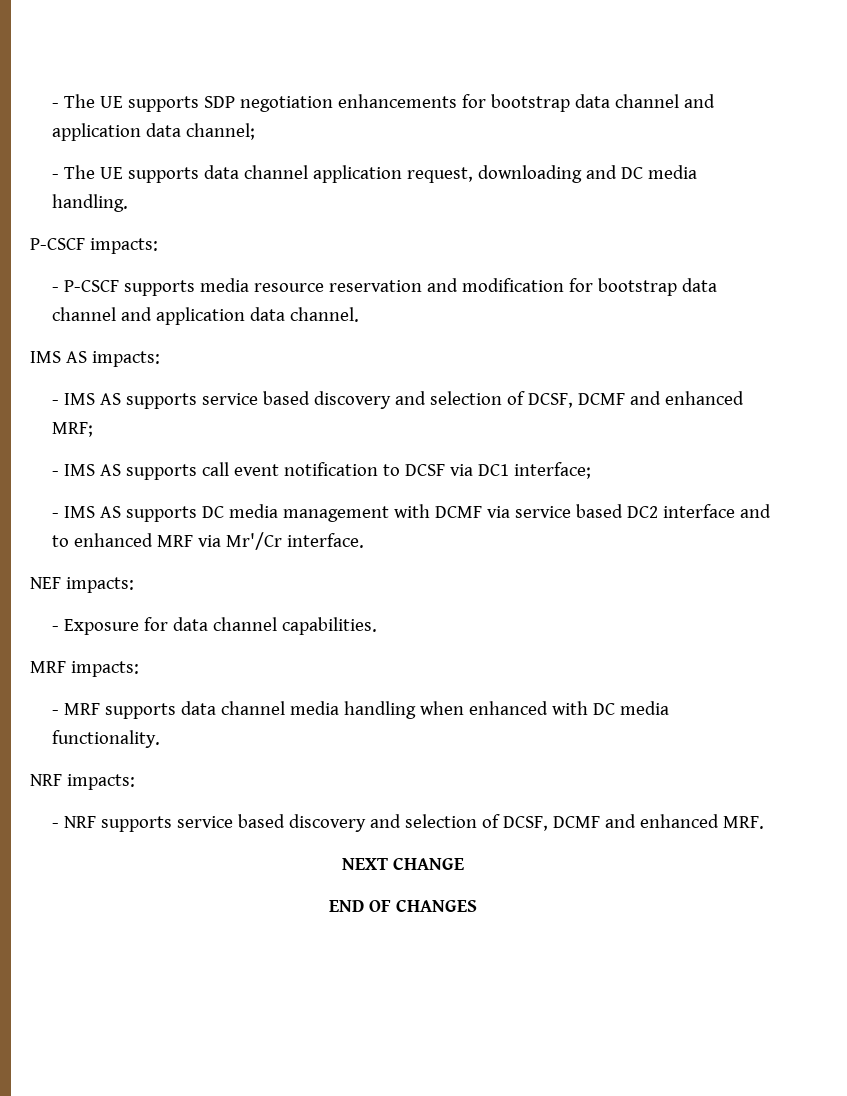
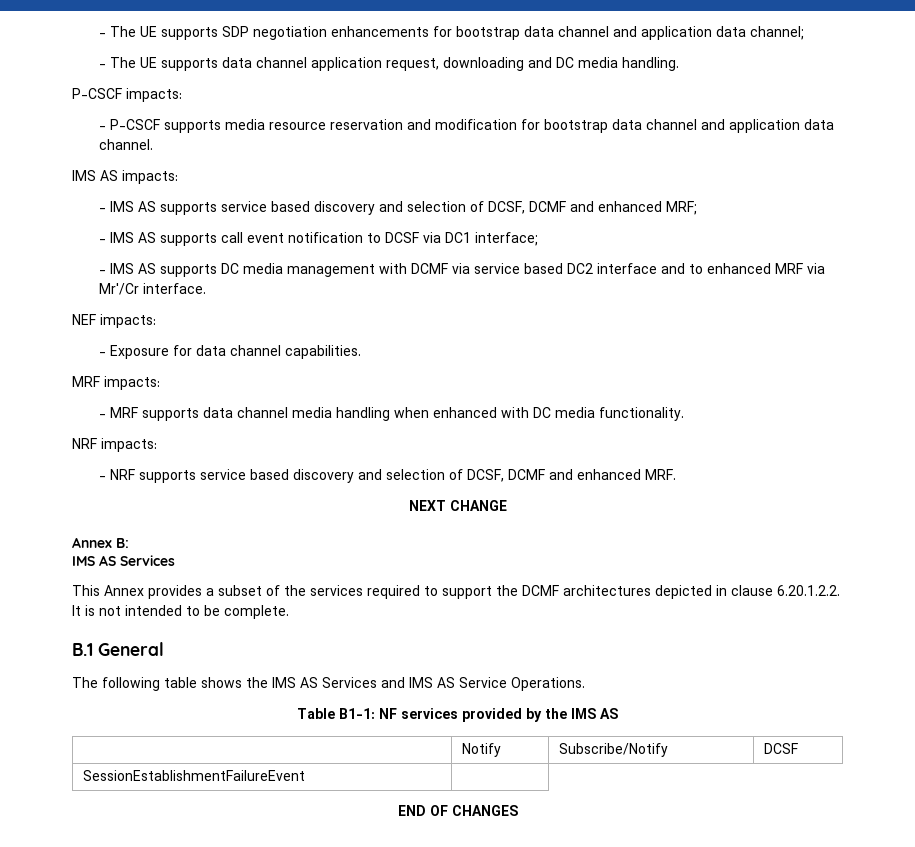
(464, 863) none -> [72,537,129,548] [72,555,175,566] [72,585,840,599] [72,605,289,619] [72,642,164,656] [72,677,585,691] [297,708,618,722] [462,743,502,757] [559,743,669,757] [764,743,799,754] [83,770,306,781] // Annex B: // IMS AS Services // This Annex provides a subset of the services required to support the DCMF architectures depicted in clause 6.20.1.2.2. It is not intended to be complete. // B.1 General // The following table shows the IMS AS Services and IMS AS Service Operations. // Table B1-1: NF services provided by the IMS AS // | Notify | Subscribe/Notify | DCSF // SessionEstablishmentFailureEvent |

